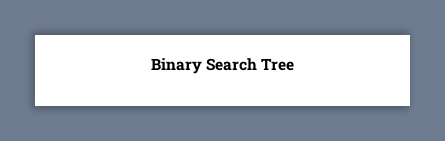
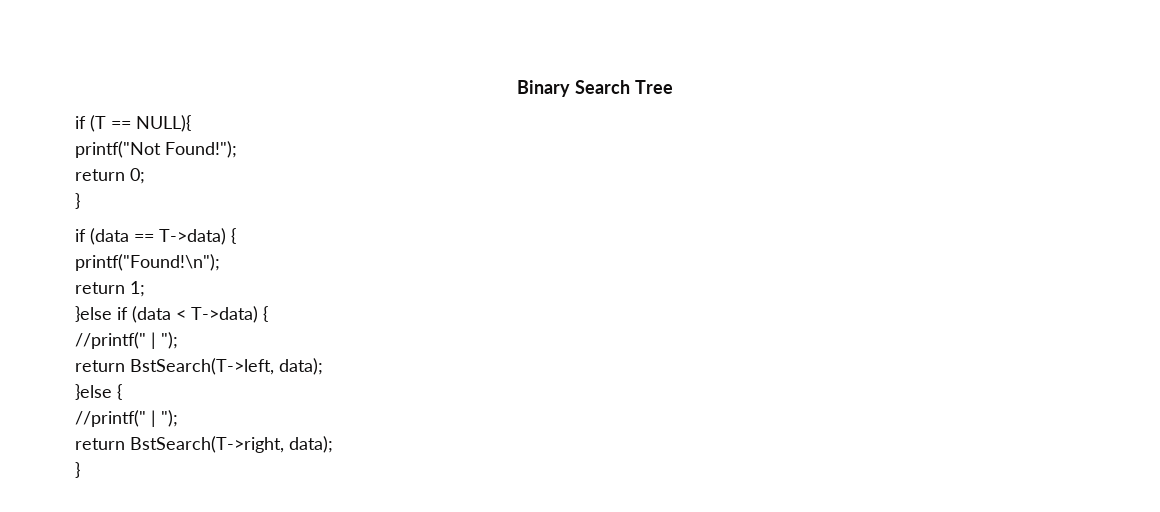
(295, 64) none -> [75,115,191,132] [75,141,237,158] [75,168,145,184] [75,193,80,209] [75,228,236,245] [75,254,220,271] [75,281,145,297] [75,306,268,323] [75,332,178,349] [75,358,323,375] [75,384,122,400] [75,410,178,427] [75,436,333,453] [75,462,80,478] // if (T == NULL){ // printf("Not Found!"); // return 0; // } // if (data == T->data) { // printf("Found!\n"); // return 1; // }else if (data < T->data) { // //printf(" | "); // return BstSearch(T->left, data); // }else { // //printf(" | "); // return BstSearch(T->right, data); // }

